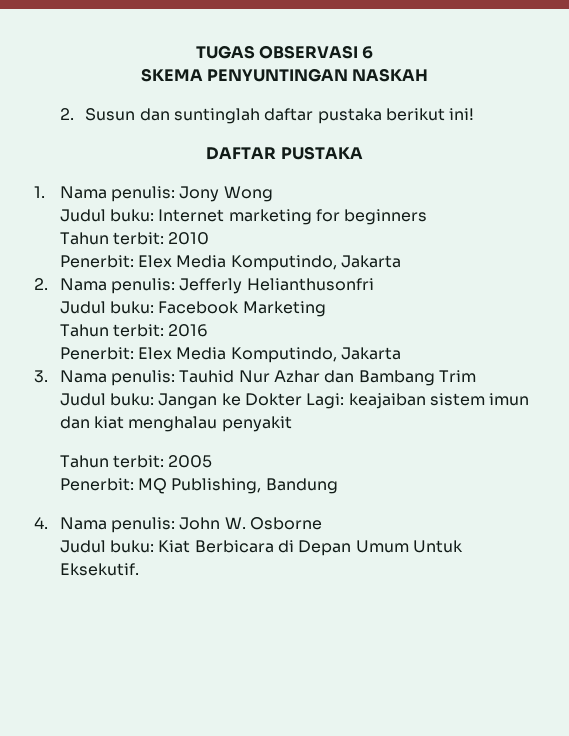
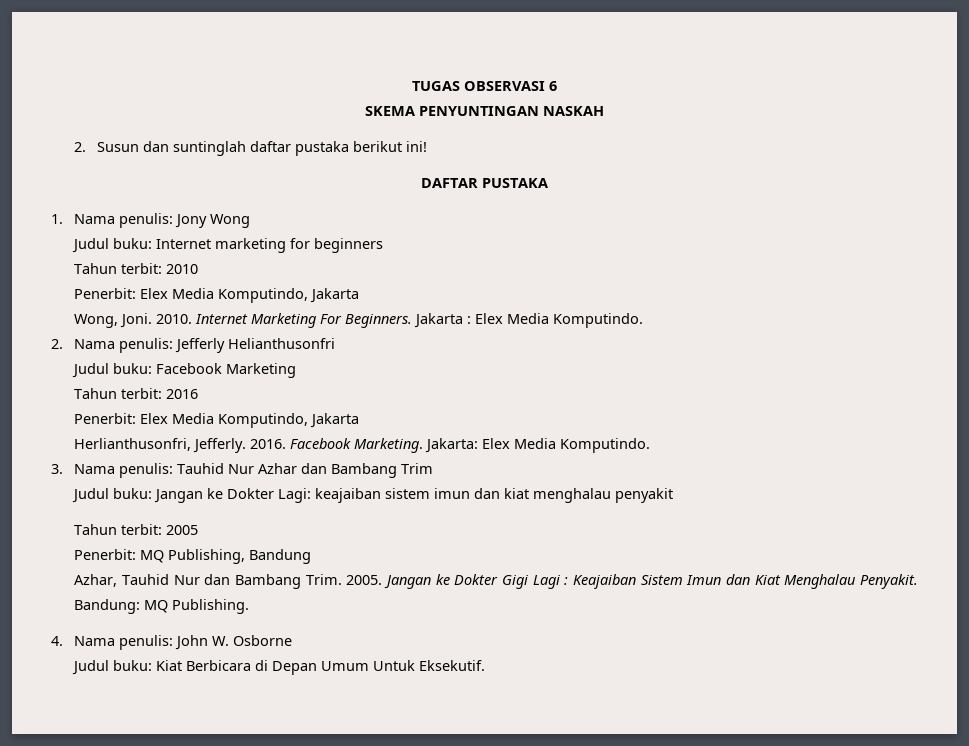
(401, 261) none -> [74,313,644,328] // Wong, Joni. 2010. Internet Marketing For Beginners. Jakarta : Elex Media Komputindo.
(401, 353) none -> [74,438,651,453] // Herlianthusonfri, Jefferly. 2016. Facebook Marketing. Jakarta: Elex Media Komputindo.
(338, 486) none -> [74,574,918,589] [74,599,250,614] // Azhar, Tauhid Nur dan Bambang Trim. 2005. Jangan ke Dokter Gigi Lagi : Keajaiban Sistem Imun dan Kiat Menghalau Penyakit. Bandung: MQ Publishing.

